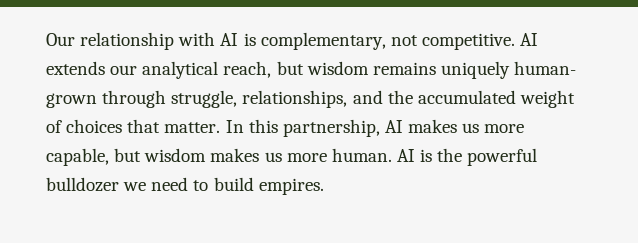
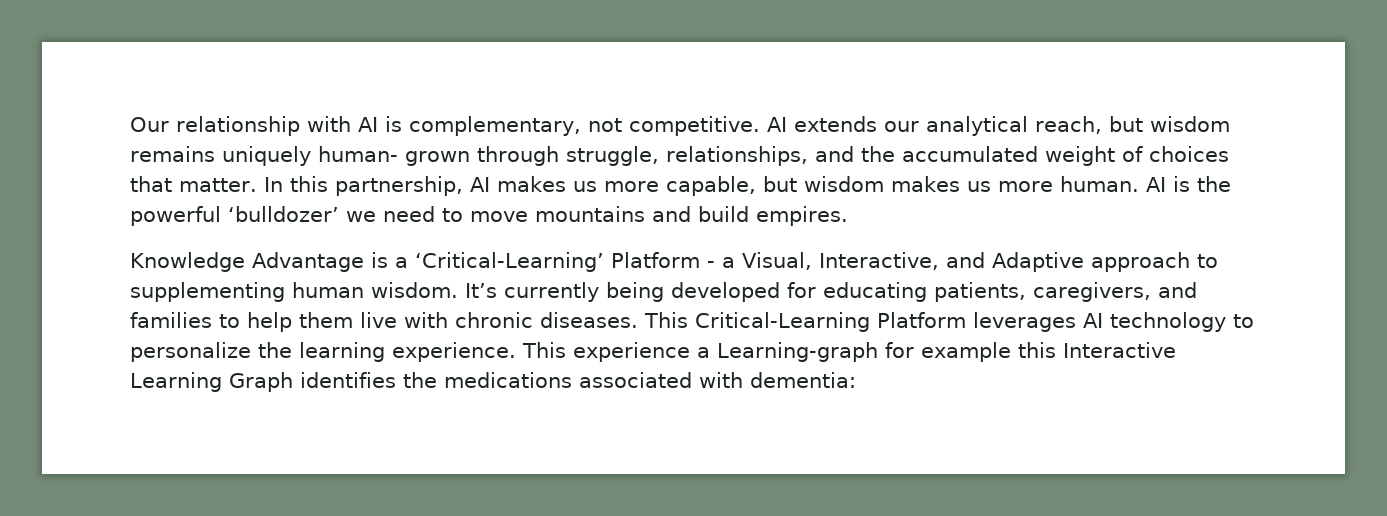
[46,177,119,192] bulldozer -> [228,206,339,222] ‘bulldozer’
(209, 185) none -> [470,206,691,222] move mountains and
(324, 186) none -> [130,252,1218,272] [130,282,1197,302] [130,312,1254,332] [130,342,1176,362] [130,372,856,392] // Knowledge Advantage is a ‘Critical-Learning’ Platform - a Visual, Interactive, and Adaptive approach to supplementing human wisdom. It’s currently being developed for educating patients, caregivers, and families to help them live with chronic diseases. This Critical-Learning Platform leverages AI technology to personalize the learning experience. This experience a Learning-graph for example this Interactive Learning Graph identifies the medications associated with dementia:

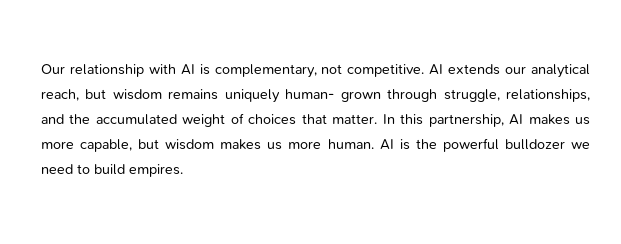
[228,206,339,222] ‘bulldozer’ -> [504,139,565,150] bulldozer
[470,206,691,222] move mountains and -> (90, 169) none
[130,252,1218,272] [130,282,1197,302] [130,312,1254,332] [130,342,1176,362] [130,372,856,392] // Knowledge Advantage is a ‘Critical-Learning’ Platform - a Visual, Interactive, and Adaptive approach to supplementing human wisdom. It’s currently being developed for educating patients, caregivers, and families to help them live with chronic diseases. This Critical-Learning Platform leverages AI technology to personalize the learning experience. This experience a Learning-graph for example this Interactive Learning Graph identifies the medications associated with dementia: -> (183, 170) none

